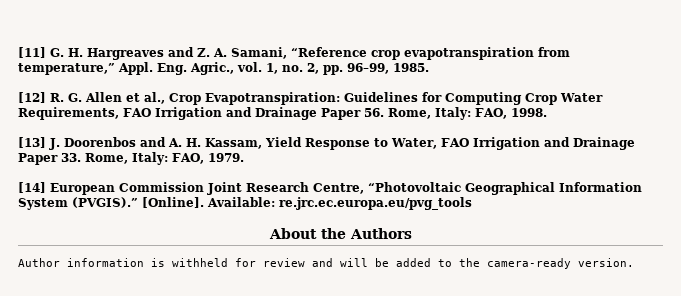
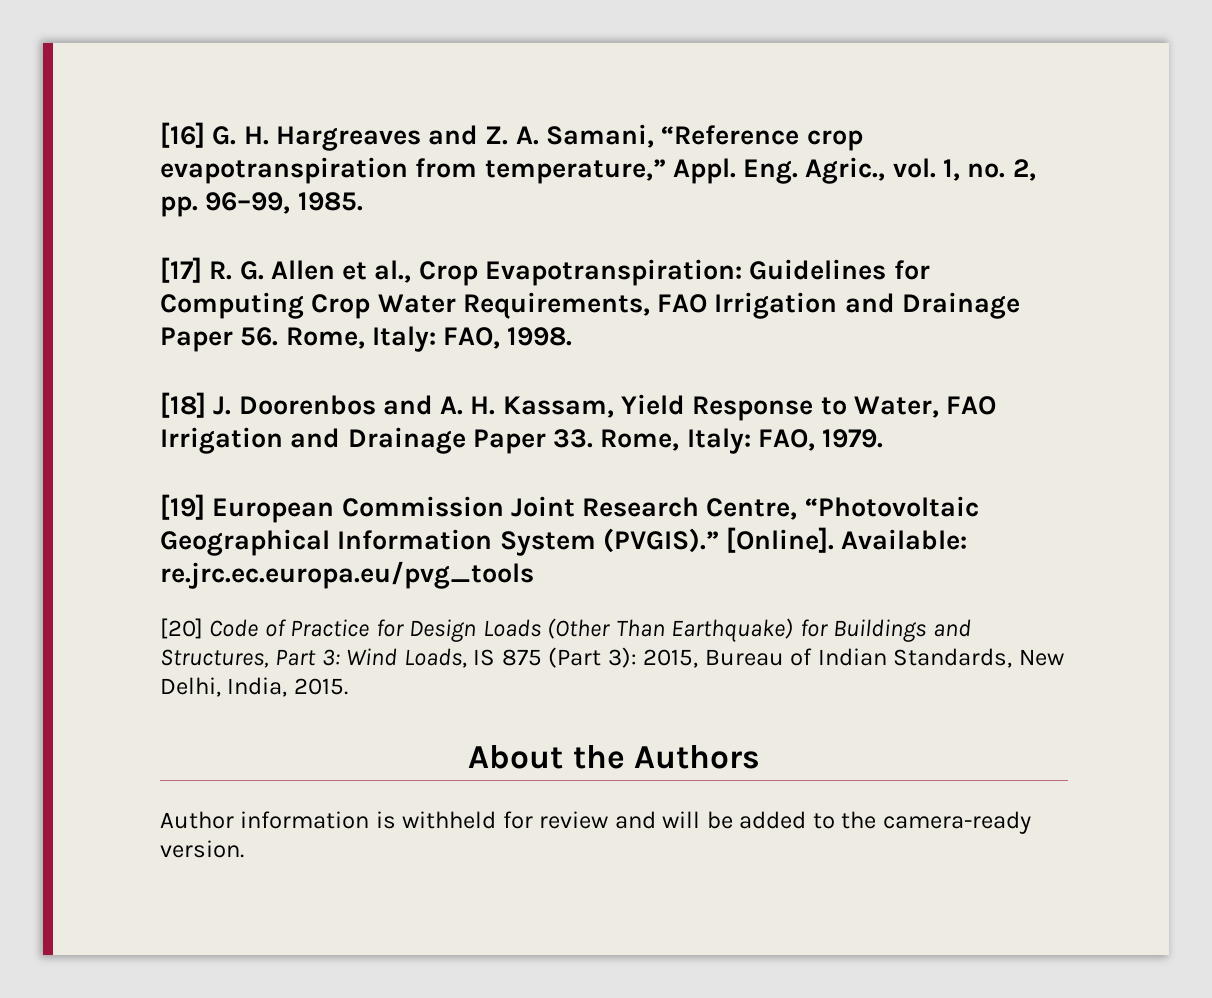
[18,47,46,58] [11] -> [160,122,205,148] [16]
[18,92,46,103] [12] -> [160,257,202,283] [17]
[18,137,46,148] [13] -> [160,392,206,418] [18]
[18,182,46,193] [14] -> [160,494,205,520] [19]
(472, 203) none -> [160,618,971,642] [160,647,1064,668] [160,677,348,697] // [20] Code of Practice for Design Loads (Other Than Earthquake) for Buildings and Structures, Part 3: Wind Loads, IS 875 (Part 3): 2015, Bureau of Indian Standards, New Delhi, India, 2015.

